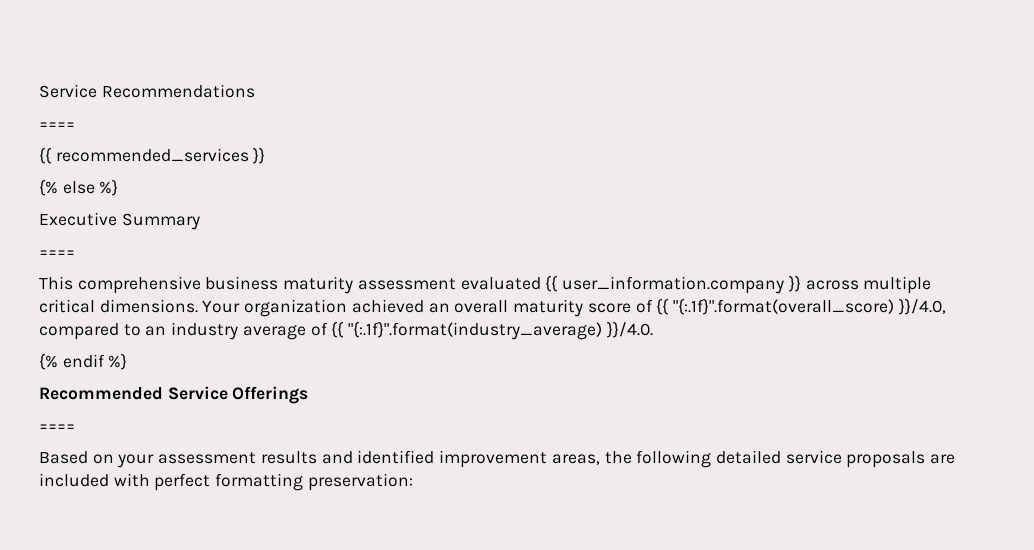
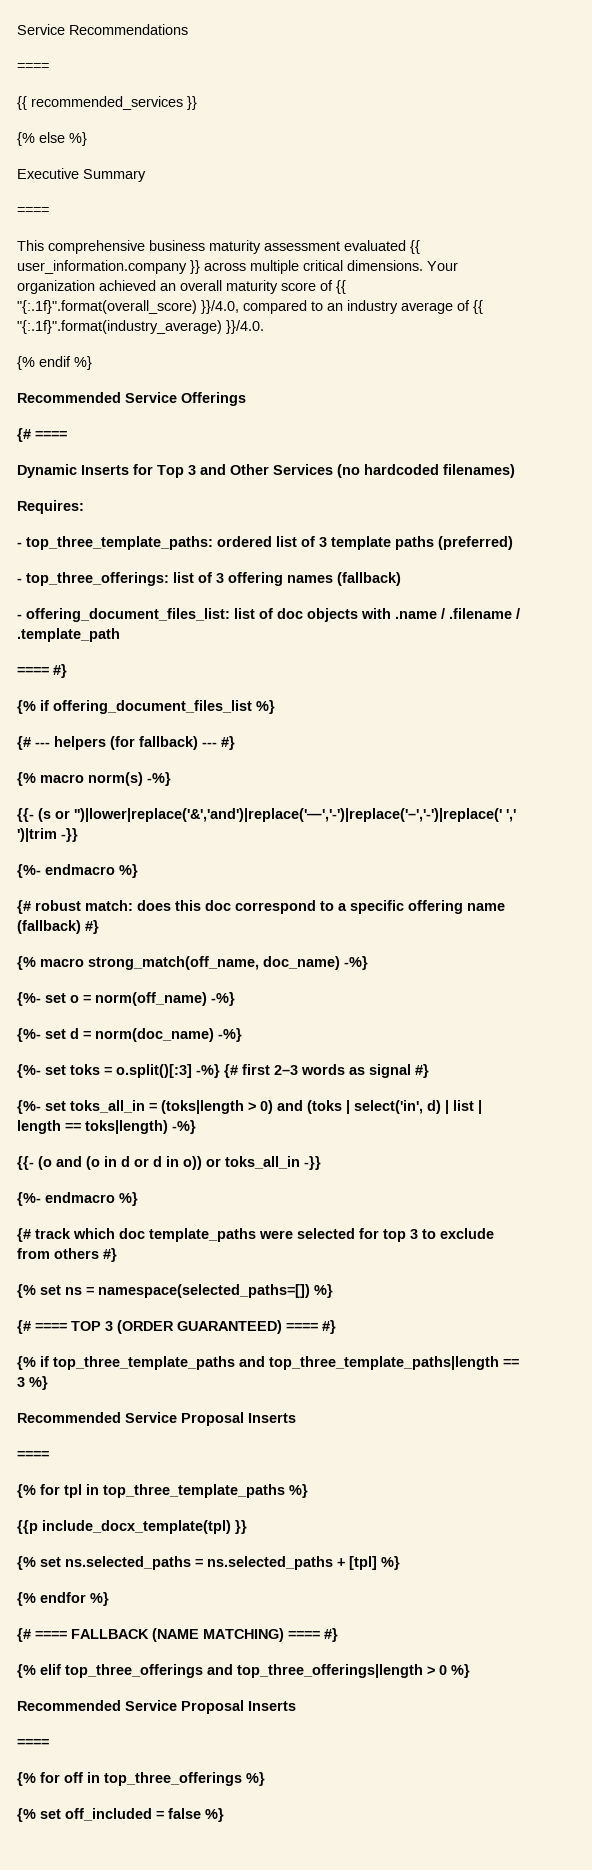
[39,424,75,431] [39,450,956,468] [39,473,413,491] ==== // Based on your assessment results and identified improvement areas, the following detailed service proposals are included with perfect formatting preservation: -> [17,428,67,442] [17,464,515,478] [17,500,84,514] [17,536,513,550] [17,572,401,586] [17,608,520,622] [17,628,120,642] [17,664,67,678] [17,700,275,714] [17,736,235,750] [17,772,171,786] [17,808,516,822] [17,828,78,842] [17,864,138,878] [17,900,505,914] [17,920,99,934] [17,956,368,970] [17,992,235,1006] [17,1028,242,1042] [17,1064,429,1078] [17,1100,482,1114] [17,1120,196,1134] [17,1156,321,1170] [17,1192,138,1206] [17,1228,494,1242] [17,1248,117,1262] [17,1284,333,1298] [17,1320,336,1334] [17,1356,519,1370] [17,1376,48,1390] [17,1412,296,1426] [17,1451,49,1459] [17,1484,308,1498] [17,1520,247,1534] [17,1556,400,1570] [17,1592,109,1606] [17,1628,338,1642] [17,1664,470,1678] [17,1700,296,1714] [17,1739,49,1747] [17,1772,265,1786] [17,1808,224,1822] {# ==== // Dynamic Inserts for Top 3 and Other Services (no hardcoded filenames) // Requires: // - top_three_template_paths: ordered list of 3 template paths (preferred) // - top_three_offerings: list of 3 offering names (fallback) // - offering_document_files_list: list of doc objects with .name / .filename / .template_path // ==== #} // {% if offering_document_files_list %} // {# --- helpers (for fallback) --- #} // {% macro norm(s) -%} // {{- (s or '')|lower|replace('&','and')|replace('—','-')|replace('–','-')|replace(' ',' ')|trim -}} // {%- endmacro %} // {# robust match: does this doc correspond to a specific offering name (fallback) #} // {% macro strong_match(off_name, doc_name) -%} // {%- set o = norm(off_name) -%} // {%- set d = norm(doc_name) -%} // {%- set toks = o.split()[:3] -%} {# first 2–3 words as signal #} // {%- set toks_all_in = (toks|length > 0) and (toks | select('in', d) | list | length == toks|length) -%} // {{- (o and (o in d or d in o)) or toks_all_in -}} // {%- endmacro %} // {# track which doc template_paths were selected for top 3 to exclude from others #} // {% set ns = namespace(selected_paths=[]) %} // {# ==== TOP 3 (ORDER GUARANTEED) ==== #} // {% if top_three_template_paths and top_three_template_paths|length == 3 %} // Recommended Service Proposal Inserts // ==== // {% for tpl in top_three_template_paths %} // {{p include_docx_template(tpl) }} // {% set ns.selected_paths = ns.selected_paths + [tpl] %} // {% endfor %} // {# ==== FALLBACK (NAME MATCHING) ==== #} // {% elif top_three_offerings and top_three_offerings|length > 0 %} // Recommended Service Proposal Inserts // ==== // {% for off in top_three_offerings %} // {% set off_included = false %}

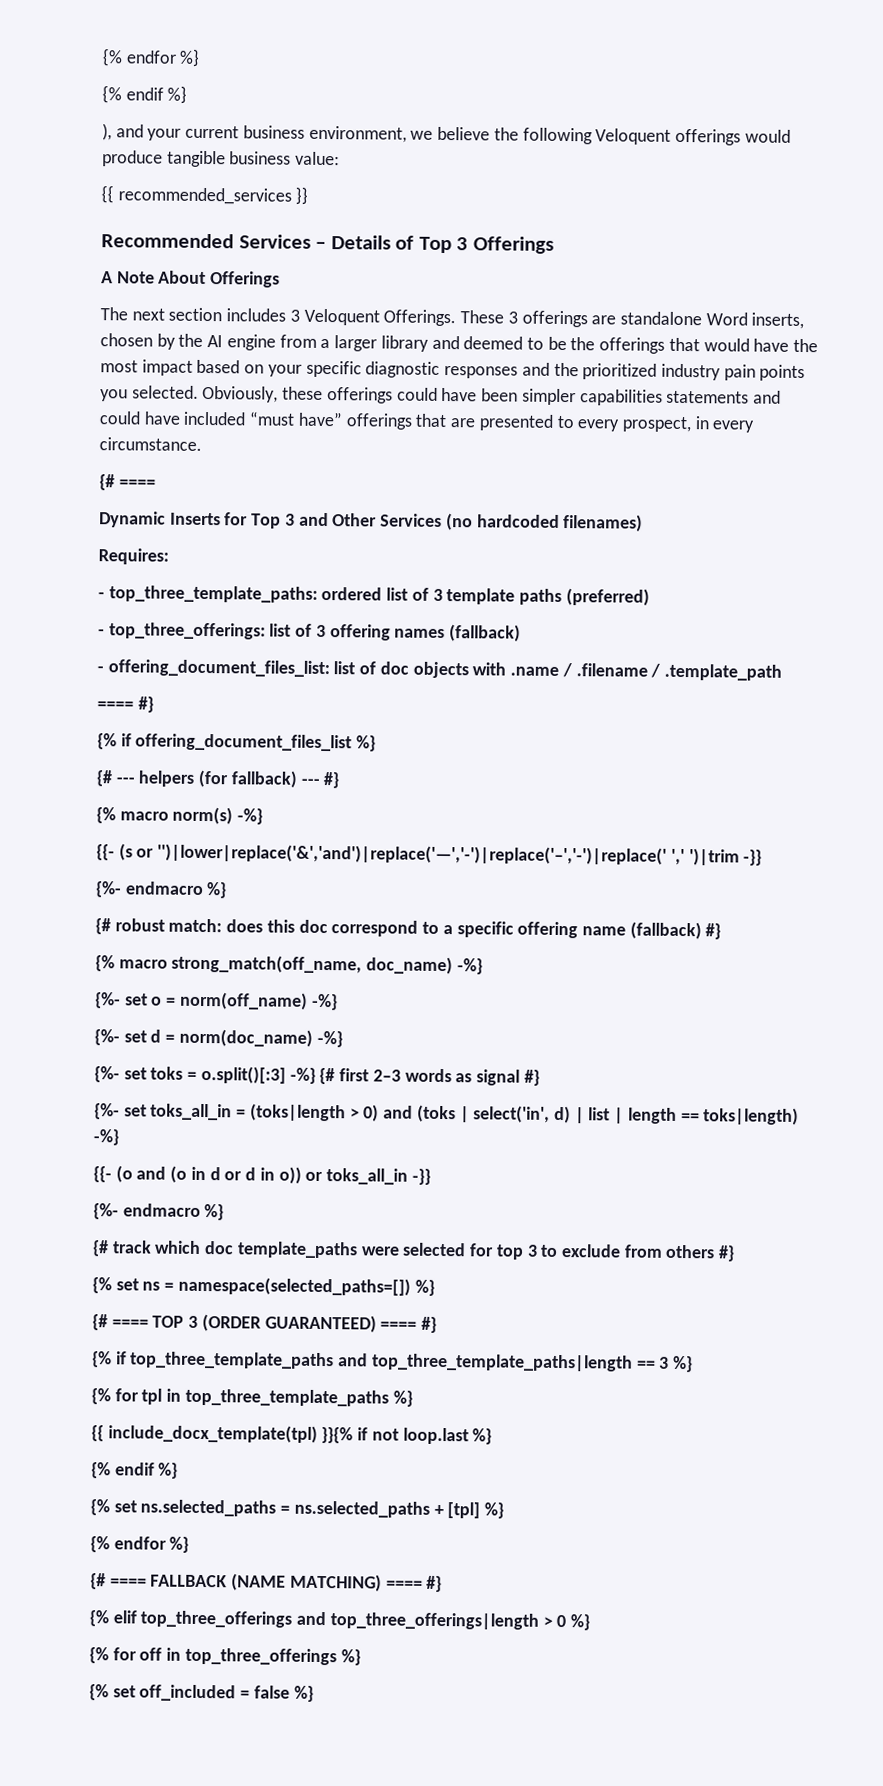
[17,24,188,35] [17,63,49,71] [17,96,197,110] [17,132,87,146] [17,168,146,182] [17,207,49,215] [17,240,420,254] [17,260,458,274] [17,280,346,294] [17,300,483,314] [17,320,264,334] [17,356,92,370] [17,392,246,406] Service Recommendations // ==== // {{ recommended_services }} // {% else %} // Executive Summary // ==== // This comprehensive business maturity assessment evaluated {{ user_information.company }} across multiple critical dimensions. Your organization achieved an overall maturity score of {{ "{:.1f}".format(overall_score) }}/4.0, compared to an industry average of {{ "{:.1f}".format(industry_average) }}/4.0. // {% endif %} // Recommended Service Offerings -> [102,48,201,67] [102,85,188,104] [102,123,791,146] [102,150,341,168] [101,185,309,205] [101,233,554,254] [101,270,281,288] [100,307,805,330] [100,333,819,354] [100,359,806,382] [100,385,781,406] [99,411,755,433] [99,437,202,451] {% endfor %} // {% endif %} // ), and your current business environment, we believe the following Veloquent offerings would produce tangible business value: // {{ recommended_services }} // Recommended Services – Details of Top 3 Offerings // A Note About Offerings // The next section includes 3 Veloquent Offerings. These 3 offerings are standalone Word inserts, chosen by the AI engine from a larger library and deemed to be the offerings that would have the most impact based on your specific diagnostic responses and the prioritized industry pain points you selected. Obviously, these offerings could have been simpler capabilities statements and could have included “must have” offerings that are presented to every prospect, in every circumstance.
[17,1412,296,1426] [17,1451,49,1459] // Recommended Service Proposal Inserts // ==== -> (694, 1364) none
[17,1520,247,1534] {{p include_docx_template(tpl) }} -> [91,1424,493,1445] [91,1462,179,1479] {{ include_docx_template(tpl) }}{% if not loop.last %} // {% endif %}
[17,1700,296,1714] [17,1739,49,1747] // Recommended Service Proposal Inserts // ==== -> (591, 1622) none

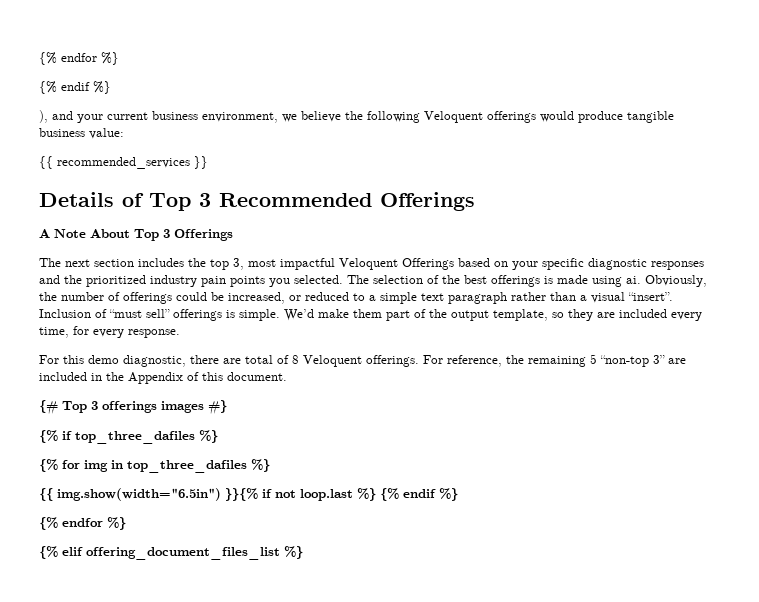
[101,233,327,250] Recommended Services – -> (208, 162) none
(469, 244) none -> [219,193,372,207] Recommended
(207, 277) none -> [134,229,170,241] Top 3
[289,308,805,330] [100,333,819,354] [100,359,193,376] 3 Veloquent Offerings. These 3 offerings are standalone Word inserts, chosen by the AI engine from a larger library and deemed to be the offerings that would have the most impact -> [188,258,454,270] the top 3, most impactful Veloquent Offerings
[202,385,781,406] [99,411,755,433] [99,437,202,451] [99,474,156,491] [99,511,644,532] [98,548,169,565] [98,585,650,606] [98,622,522,642] [97,659,782,681] [97,696,154,713] [97,733,377,752] [96,769,341,789] [96,806,264,825] [96,843,763,866] [95,881,228,899] [95,918,722,940] [95,954,483,975] [95,991,338,1011] [94,1028,343,1048] [94,1065,540,1086] [94,1103,800,1126] [93,1129,120,1146] [93,1165,431,1185] [93,1203,225,1221] [92,1240,736,1262] [92,1276,435,1296] [92,1314,438,1333] [92,1351,694,1373] [91,1388,389,1407] Obviously, these offerings could have been simpler capabilities statements and could have included “must have” offerings that are presented to every prospect, in every circumstance. // {# ==== // Dynamic Inserts for Top 3 and Other Services (no hardcoded filenames) // Requires: // - top_three_template_paths: ordered list of 3 template paths (preferred) // - top_three_offerings: list of 3 offering names (fallback) // - offering_document_files_list: list of doc objects with .name / .filename / .template_path // ==== #} // {% if offering_document_files_list %} // {# --- helpers (for fallback) --- #} // {% macro norm(s) -%} // {{- (s or '')|lower|replace('&','and')|replace('—','-')|replace('–','-')|replace(' ',' ')|trim -}} // {%- endmacro %} // {# robust match: does this doc correspond to a specific offering name (fallback) #} // {% macro strong_match(off_name, doc_name) -%} // {%- set o = norm(off_name) -%} // {%- set d = norm(doc_name) -%} // {%- set toks = o.split()[:3] -%} {# first 2–3 words as signal #} // {%- set toks_all_in = (toks|length > 0) and (toks | select('in', d) | list | length == toks|length) -%} // {{- (o and (o in d or d in o)) or toks_all_in -}} // {%- endmacro %} // {# track which doc template_paths were selected for top 3 to exclude from others #} // {% set ns = namespace(selected_paths=[]) %} // {# ==== TOP 3 (ORDER GUARANTEED) ==== #} // {% if top_three_template_paths and top_three_template_paths|length == 3 %} // {% for tpl in top_three_template_paths -> [347,275,707,287] [39,292,673,304] [39,309,702,321] [39,326,180,338] [39,354,686,367] [39,372,287,384] [39,400,227,415] [39,430,218,444] [39,459,247,473] The selection of the best offerings is made using ai. Obviously, the number of offerings could be increased, or reduced to a simple text paragraph rather than a visual “insert”. Inclusion of “must sell” offerings is simple. We’d make them part of the output template, so they are included every time, for every response. // For this demo diagnostic, there are total of 8 Veloquent offerings. For reference, the remaining 5 “non-top 3” are included in the Appendix of this document. // {# Top 3 offerings images #} // {% if top_three_dafiles %} // {% for img in top_three_dafiles
[107,1424,318,1443] include_docx_template(tpl) -> [57,488,221,501] img.show(width="6.5in")
(493, 1436) // -> (376, 494) none
[113,1499,505,1519] [90,1536,190,1553] [90,1573,443,1593] [89,1610,591,1631] [89,1647,361,1666] [89,1684,290,1702] set ns.selected_paths = ns.selected_paths + [tpl] %} // {% endfor %} // {# ==== FALLBACK (NAME MATCHING) ==== #} // {% elif top_three_offerings and top_three_offerings|length > 0 %} // {% for off in top_three_offerings %} // {% set off_included = false -> [62,517,126,530] [39,546,280,560] endfor %} // {% elif offering_document_files_list

